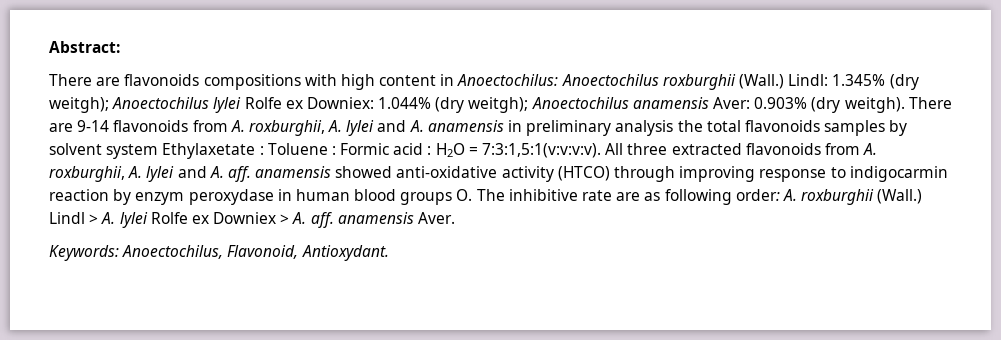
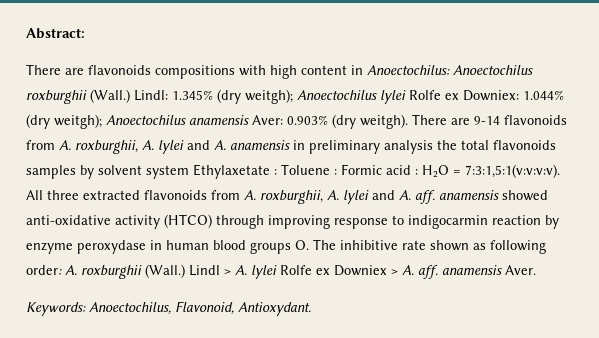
[135,192,185,205] enzym -> [26,242,73,254] enzyme
[616,192,641,201] are -> [430,240,469,251] shown

